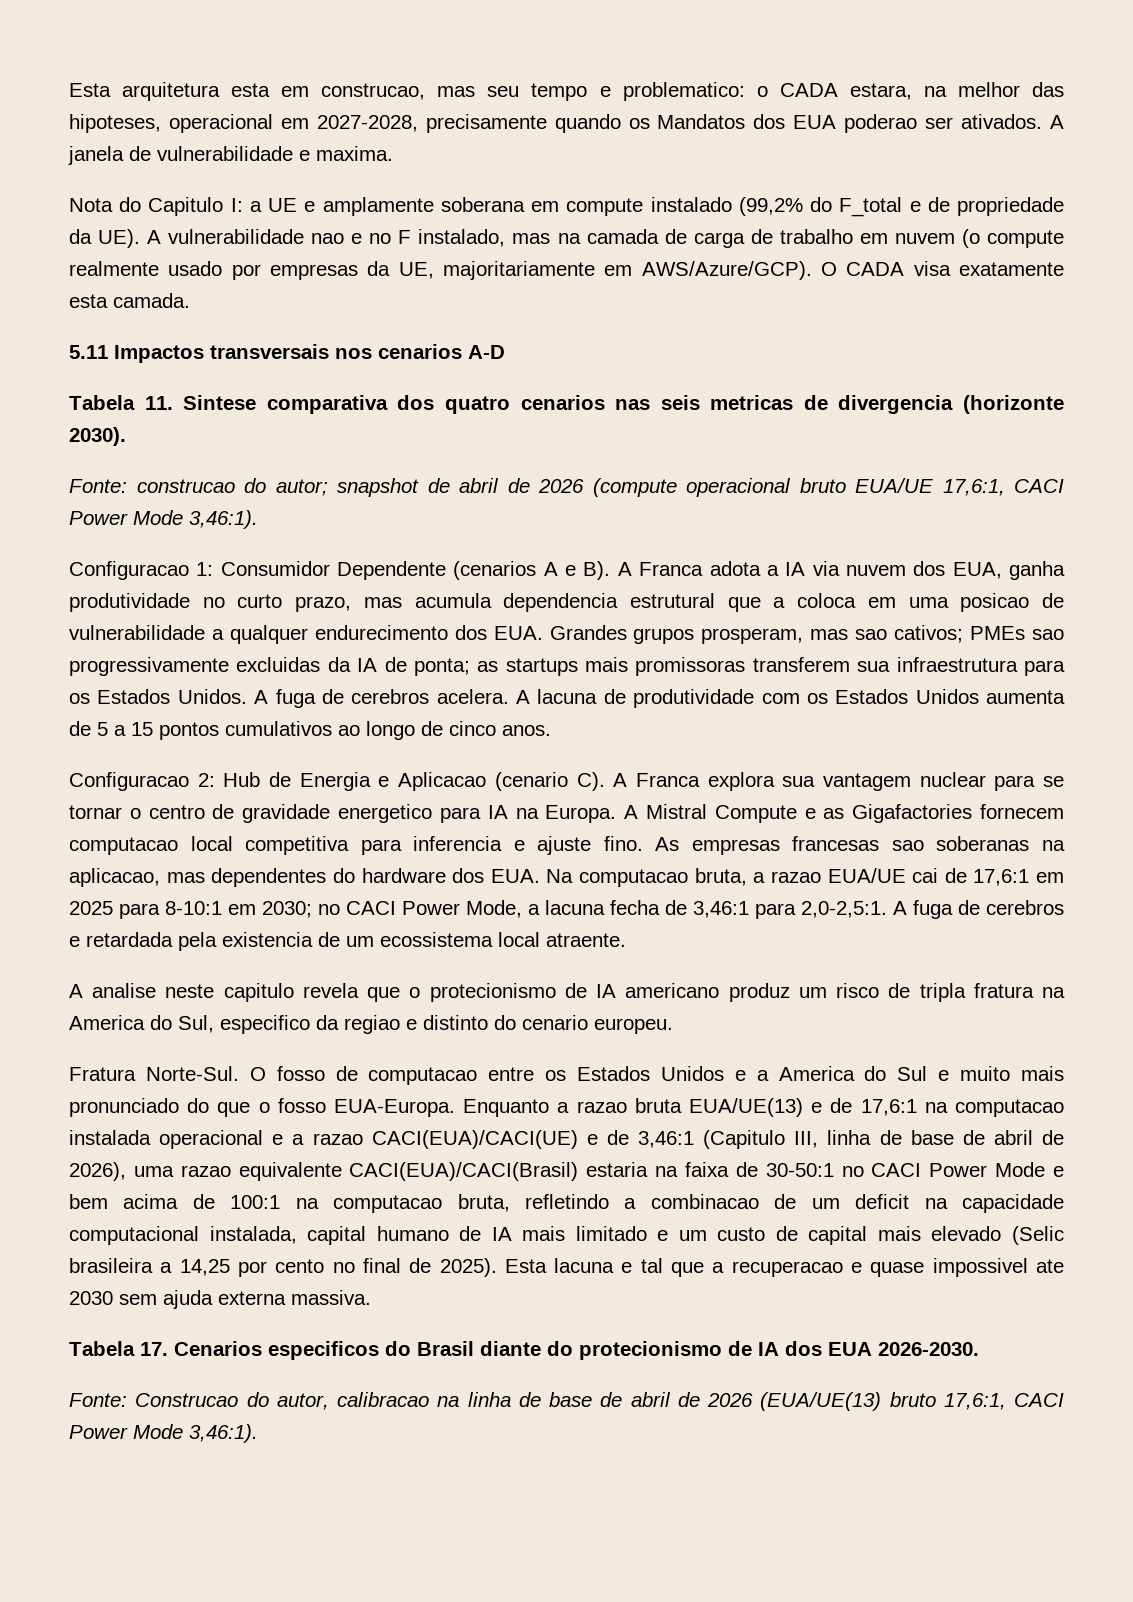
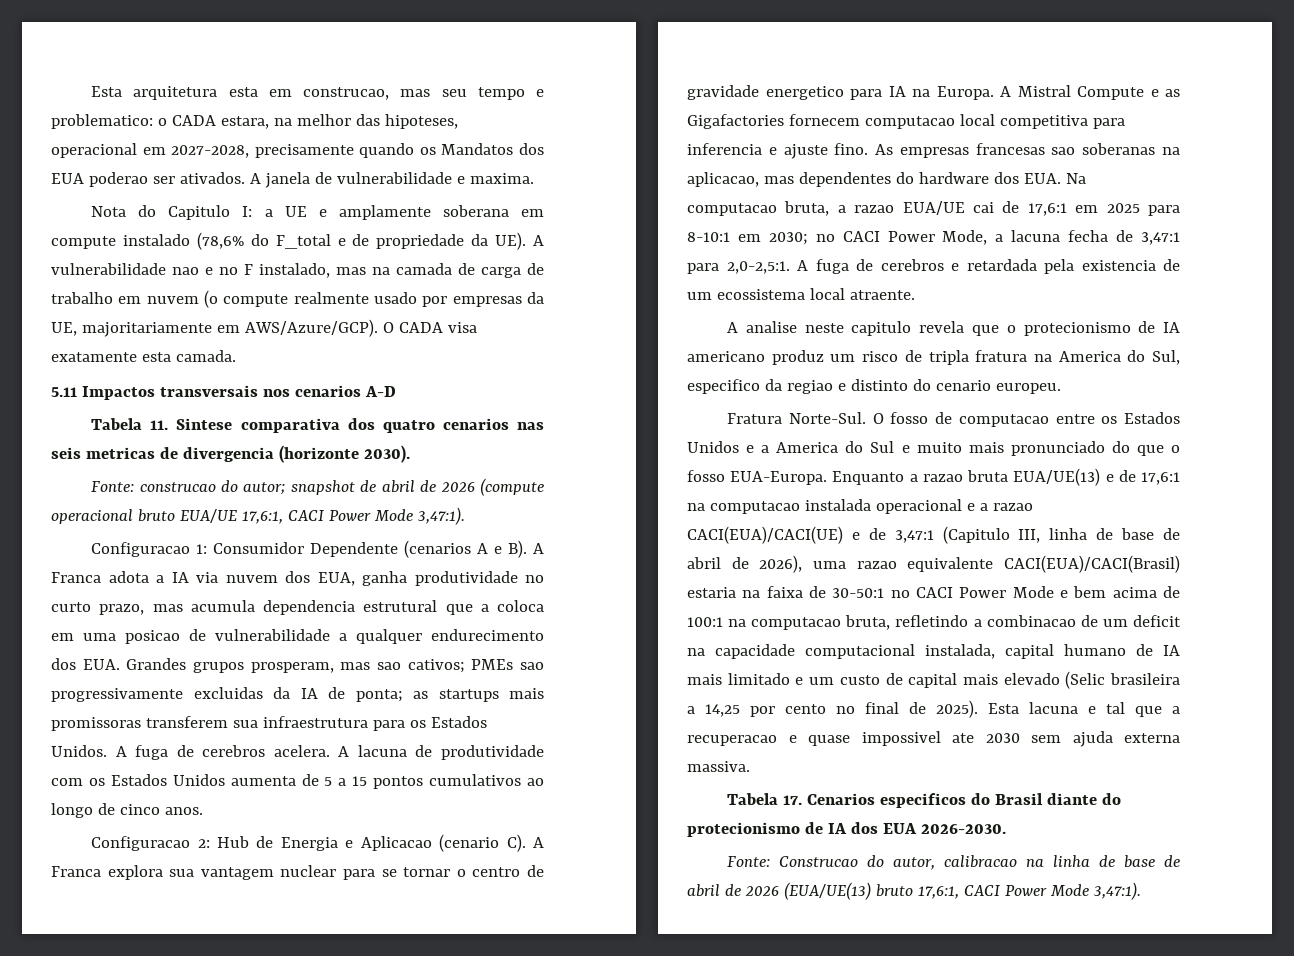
[738,197,803,216] (99,2% -> [196,232,244,250] (78,6%
[189,510,258,529] 3,46:1). -> [417,507,465,525] 3,47:1).
[693,901,749,918] 3,46:1 -> [1141,232,1180,245] 3,47:1
[638,1131,694,1148] 3,46:1 -> [894,530,934,543] 3,47:1
[189,1424,258,1443] 3,46:1). -> [1093,882,1141,900] 3,47:1).

